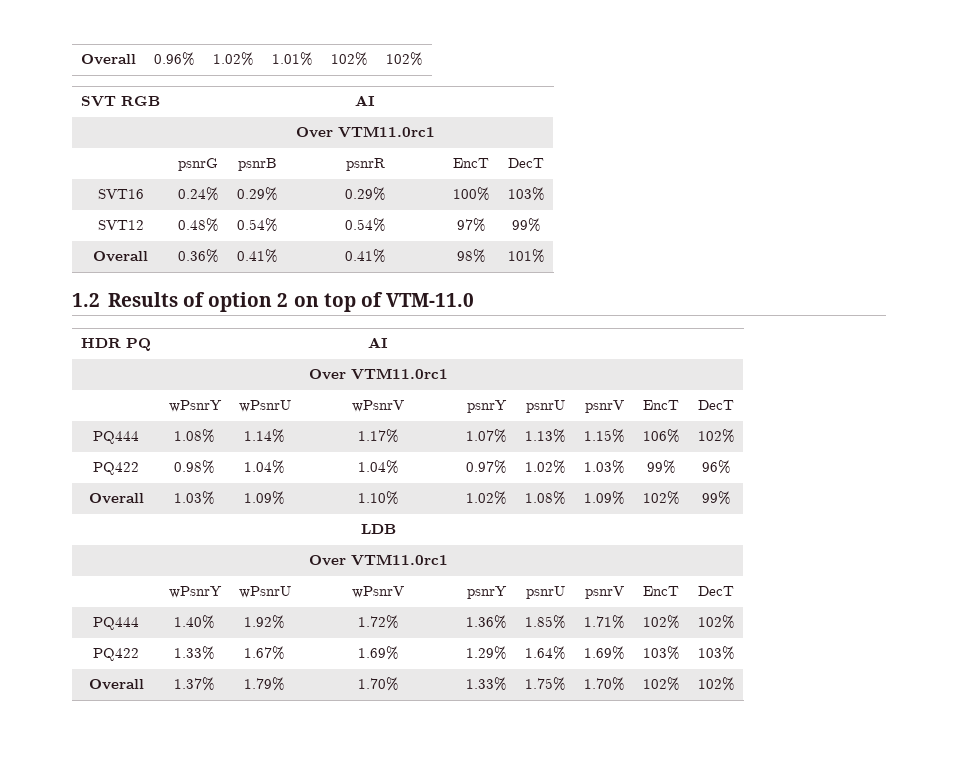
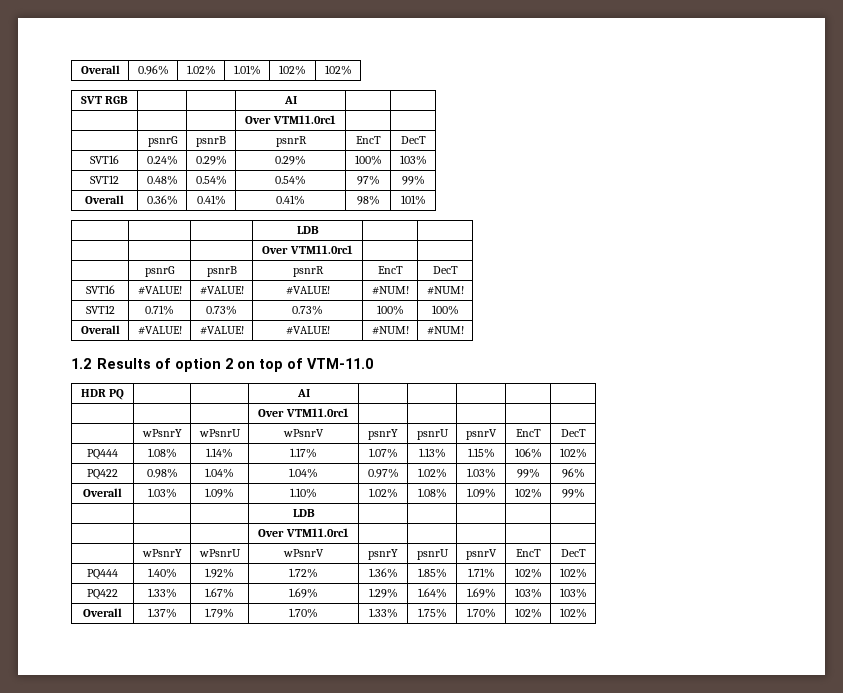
(545, 256) none -> [296,226,319,234] [262,245,353,254] [145,266,175,277] [206,266,237,277] [292,266,324,277] [377,266,403,274] [432,266,458,274] [85,285,115,294] [137,286,182,295] [199,286,244,295] [285,286,330,295] [371,286,409,295] [426,286,464,295] [85,305,115,314] [145,305,174,315] [206,305,237,315] [292,305,323,315] [376,305,404,315] [431,305,459,315] [80,325,120,334] [137,326,182,335] [199,326,244,335] [285,326,330,335] [371,326,409,335] [426,326,464,335] // | | | LDB | | // | | | Over VTM11.0rc1 | | // | psnrG | psnrB | psnrR | EncT | DecT // SVT16 | #VALUE! | #VALUE! | #VALUE! | #NUM! | #NUM! // SVT12 | 0.71% | 0.73% | 0.73% | 100% | 100% // Overall | #VALUE! | #VALUE! | #VALUE! | #NUM! | #NUM!

